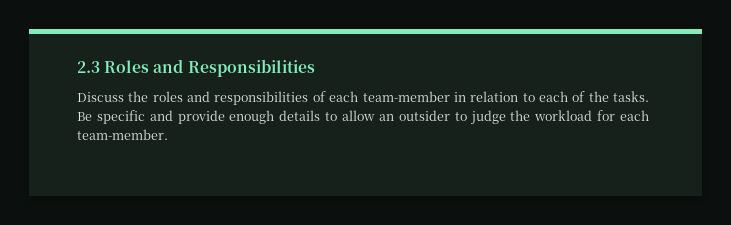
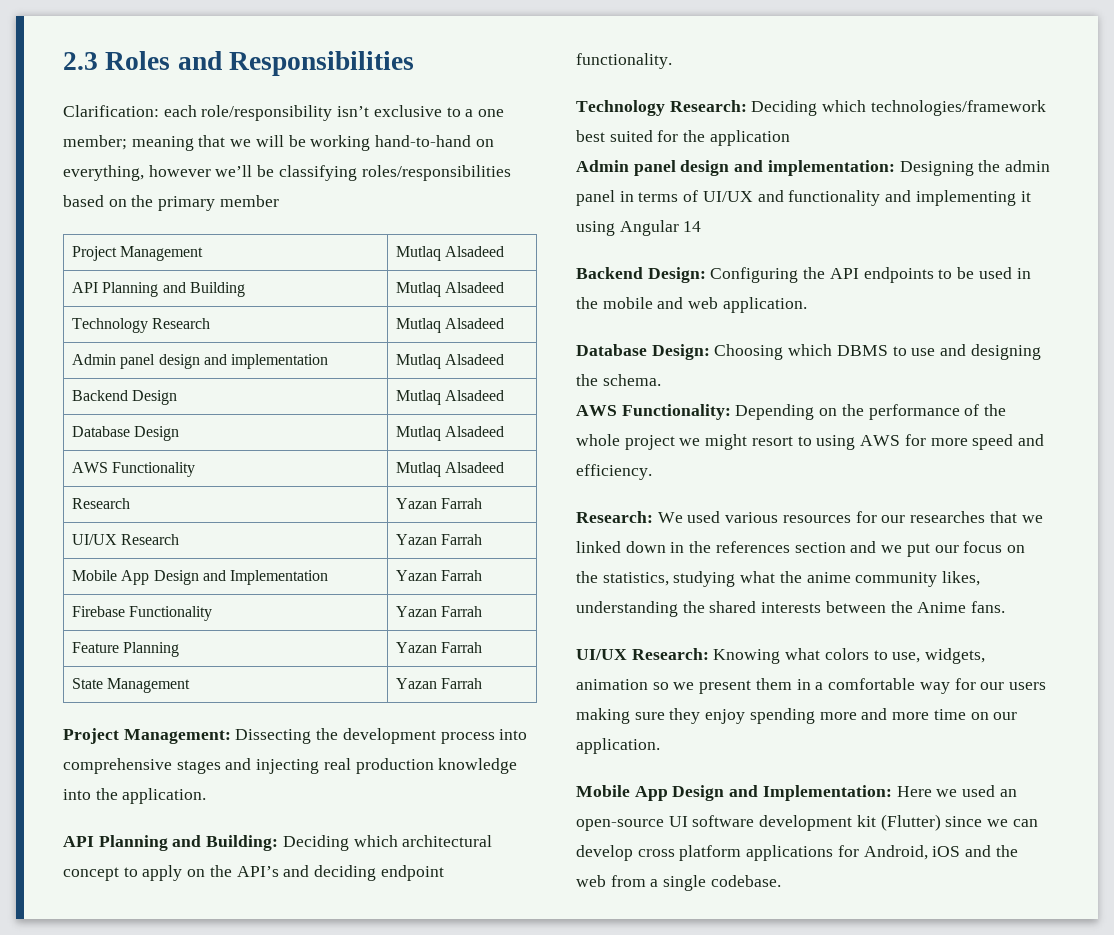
[77,91,649,105] [77,110,650,125] [77,129,168,140] Discuss the roles and responsibilities of each team-member in relation to each of the tasks. Be specific and provide enough details to allow an outsider to judge the workload for each team-member. -> [63,105,505,121] [63,135,494,151] [63,165,511,181] [63,195,279,211] [72,246,204,261] [396,246,505,261] [72,282,246,297] [396,282,505,297] [72,318,211,333] [396,318,505,333] [72,354,329,369] [396,354,505,369] [72,390,178,405] [396,390,505,405] [72,426,180,441] [396,426,505,441] [72,462,196,477] [396,462,505,477] [72,498,131,509] [396,498,483,509] [72,534,180,545] [396,534,483,545] [72,570,329,585] [396,570,483,581] [72,606,213,621] [396,606,483,617] [72,642,180,657] [396,642,483,653] [72,678,191,693] [396,678,483,689] [63,728,528,744] [63,758,518,774] [63,788,207,804] [63,835,493,851] [63,865,444,881] [576,53,672,69] [576,100,1046,116] [576,130,790,146] [576,160,1051,176] [576,190,1031,206] [576,220,702,236] [576,267,1031,283] [576,297,807,313] [576,344,1041,360] [576,374,661,386] [576,404,1007,420] [576,434,1044,450] [576,464,652,480] [576,511,1043,523] [576,541,1025,557] [576,571,981,587] [576,601,1006,617] [576,648,986,664] [576,678,1046,694] [576,708,1018,724] [576,738,660,754] [576,785,1017,801] [576,814,1038,831] [576,845,1018,861] [576,875,781,891] Clarification: each role/responsibility isn’t exclusive to a one member; meaning that we will be working hand-to-hand on everything, however we’ll be classifying roles/responsibilities based on the primary member // Project Management | Mutlaq Alsadeed // API Planning and Building | Mutlaq Alsadeed // Technology Research | Mutlaq Alsadeed // Admin panel design and implementation | Mutlaq Alsadeed // Backend Design | Mutlaq Alsadeed // Database Design | Mutlaq Alsadeed // AWS Functionality | Mutlaq Alsadeed // Research | Yazan Farrah // UI/UX Research | Yazan Farrah // Mobile App Design and Implementation | Yazan Farrah // Firebase Functionality | Yazan Farrah // Feature Planning | Yazan Farrah // State Management | Yazan Farrah // Project Management: Dissecting the development process into comprehensive stages and injecting real production knowledge into the application. // API Planning and Building: Deciding which architectural concept to apply on the API’s and deciding endpoint functionality. // Technology Research: Deciding which technologies/framework best suited for the application // Admin panel design and implementation: Designing the admin panel in terms of UI/UX and functionality and implementing it using Angular 14 // Backend Design: Configuring the API endpoints to be used in the mobile and web application. // Database Design: Choosing which DBMS to use and designing the schema. // AWS Functionality: Depending on the performance of the whole project we might resort to using AWS for more speed and efficiency. // Research: We used various resources for our researches that we linked down in the references section and we put our focus on the statistics, studying what the anime community likes, understanding the shared interests between the Anime fans. // UI/UX Research: Knowing what colors to use, widgets, animation so we present them in a comfortable way for our users making sure they enjoy spending more and more time on our application. // Mobile App Design and Implementation: Here we used an open-source UI software development kit (Flutter) since we can develop cross platform applications for Android, iOS and the web from a single codebase.

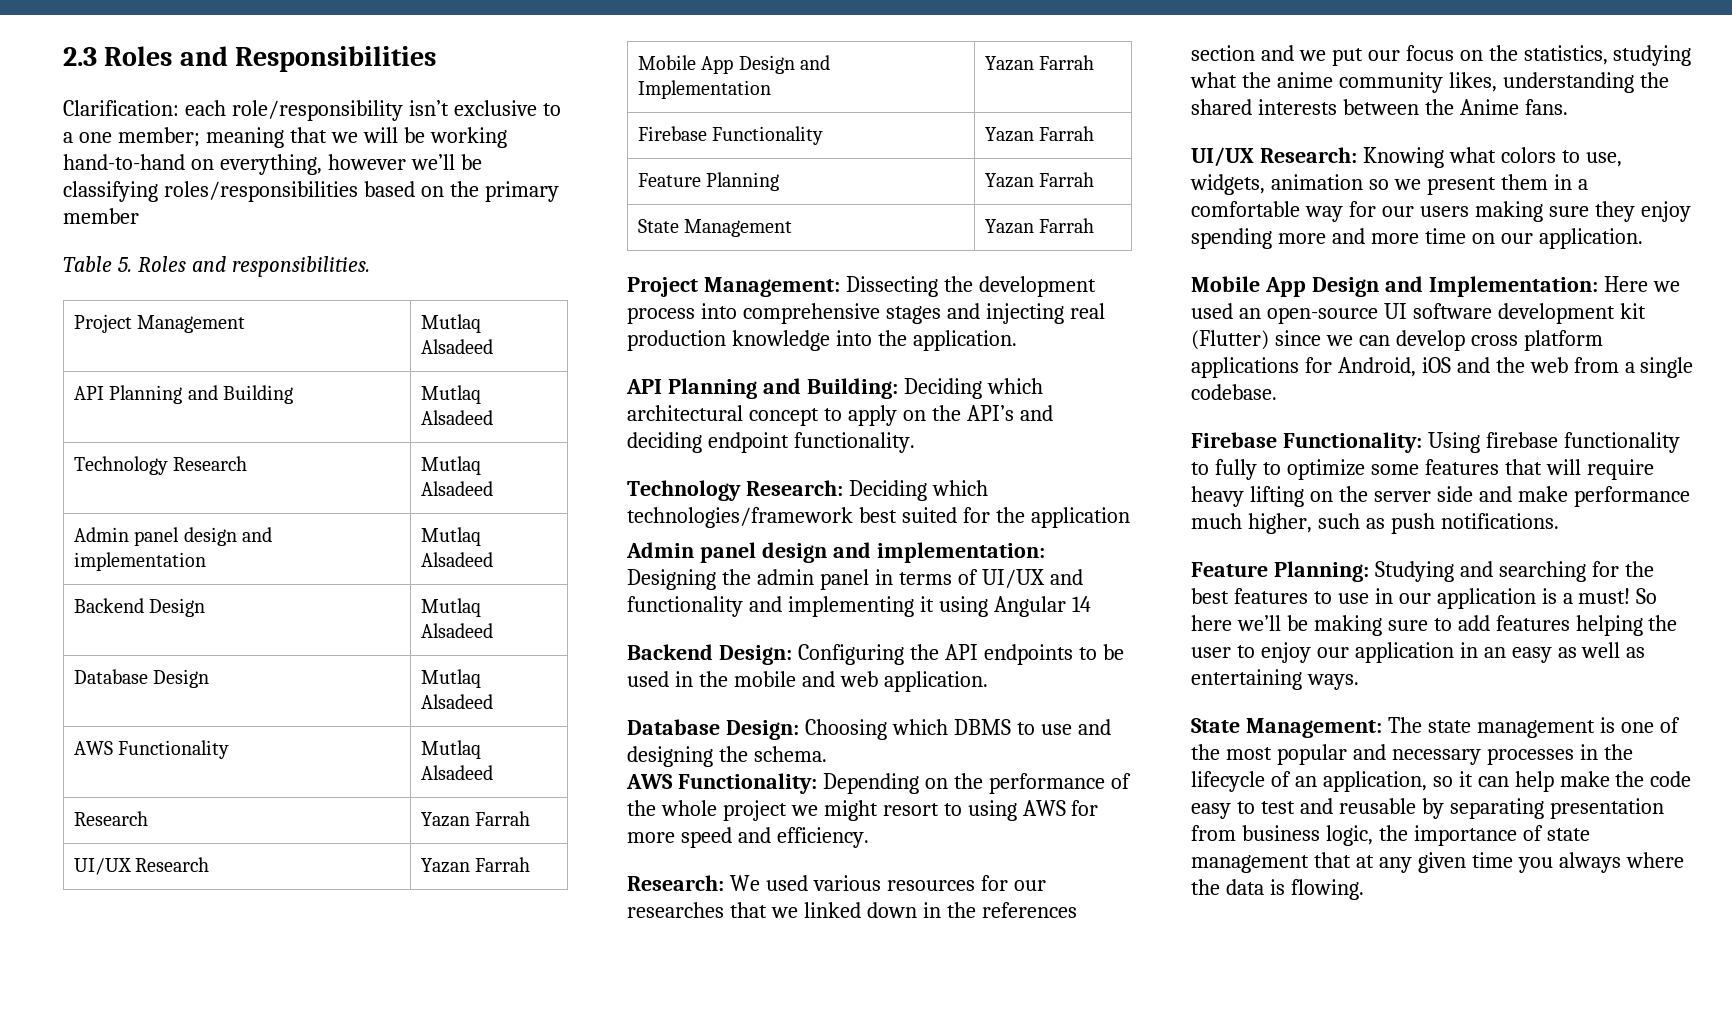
(279, 201) none -> [63,256,370,277] // Table 5. Roles and responsibilities.
(781, 881) none -> [1191,432,1680,453] [1191,459,1654,480] [1191,486,1690,507] [1191,513,1559,534] [1191,561,1654,582] [1191,588,1658,609] [1191,615,1678,636] [1191,642,1646,663] [1191,669,1359,690] [1191,717,1680,738] [1191,744,1633,765] [1191,771,1692,792] [1191,798,1664,819] [1191,825,1590,846] [1191,852,1684,873] [1191,879,1364,900] // Firebase Functionality: Using firebase functionality to fully to optimize some features that will require heavy lifting on the server side and make performance much higher, such as push notifications. // Feature Planning: Studying and searching for the best features to use in our application is a must! So here we’ll be making sure to add features helping the user to enjoy our application in an easy as well as entertaining ways. // State Management: The state management is one of the most popular and necessary processes in the lifecycle of an application, so it can help make the code easy to test and reusable by separating presentation from business logic, the importance of state management that at any given time you always where the data is flowing.

